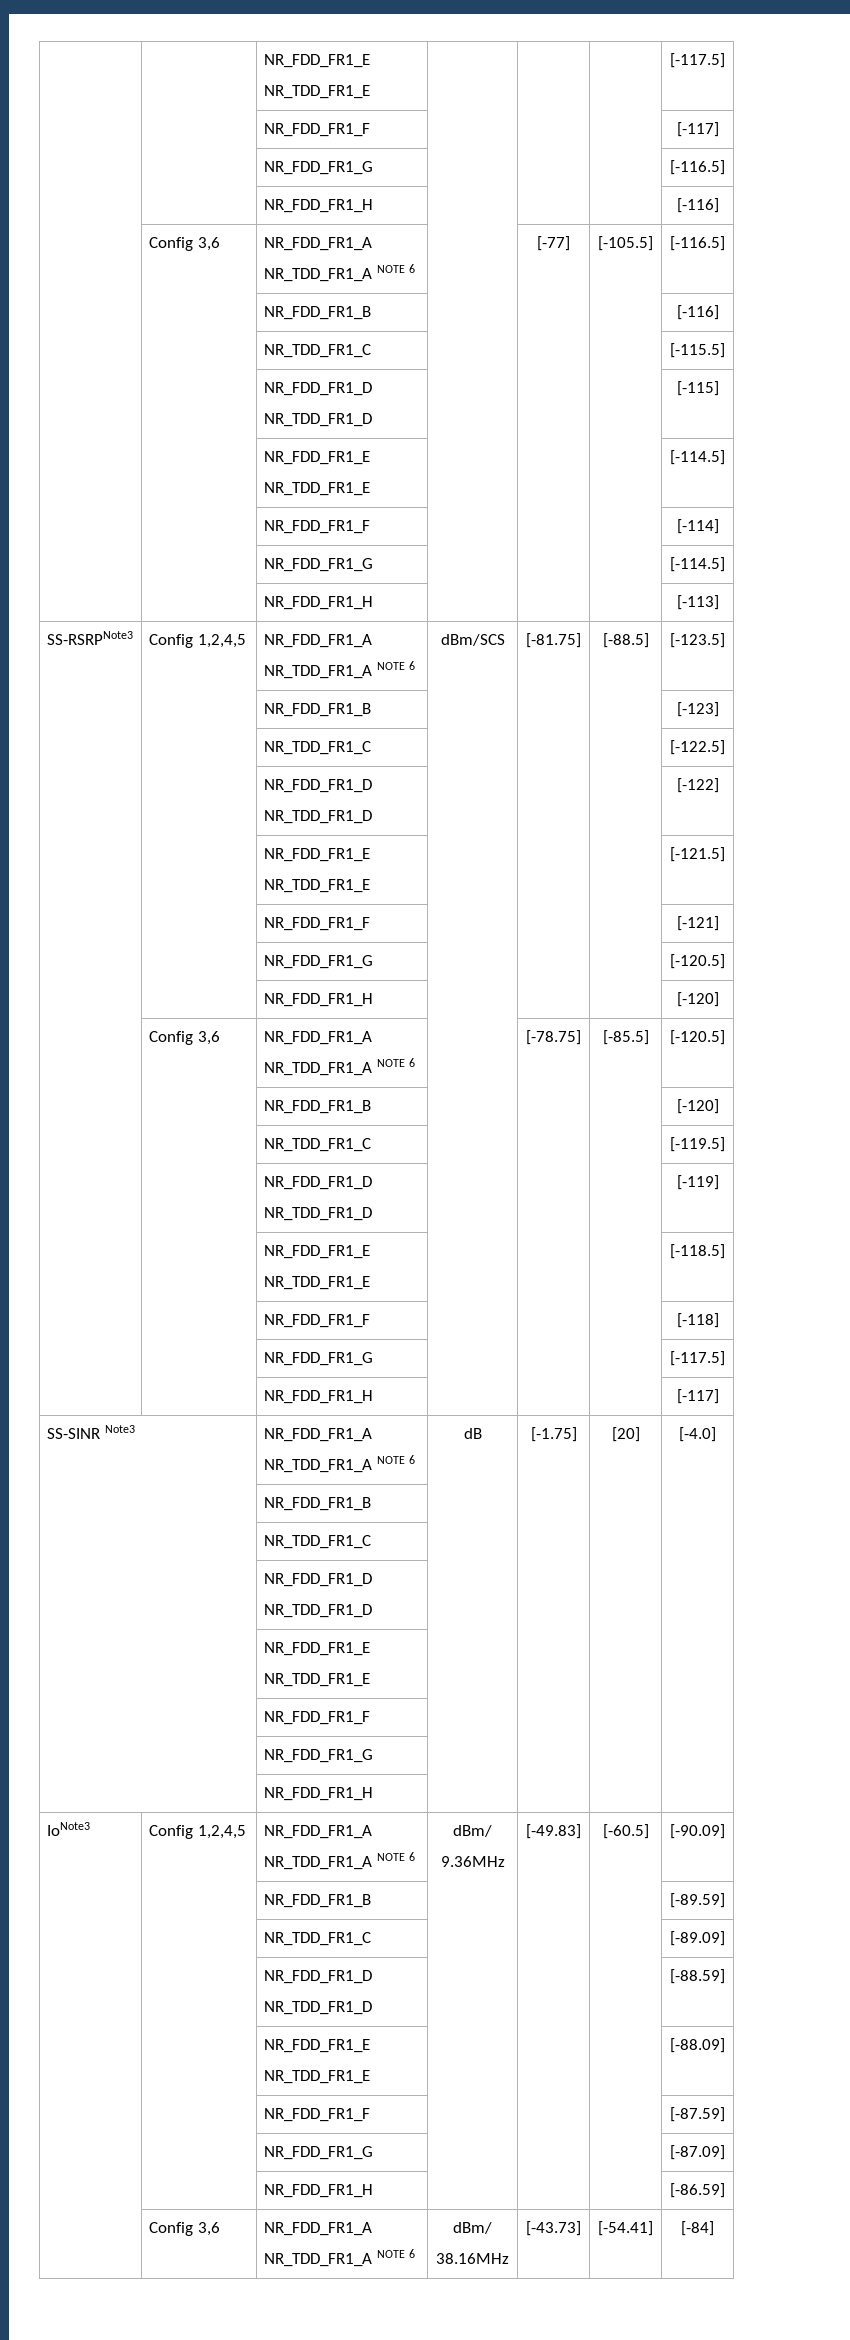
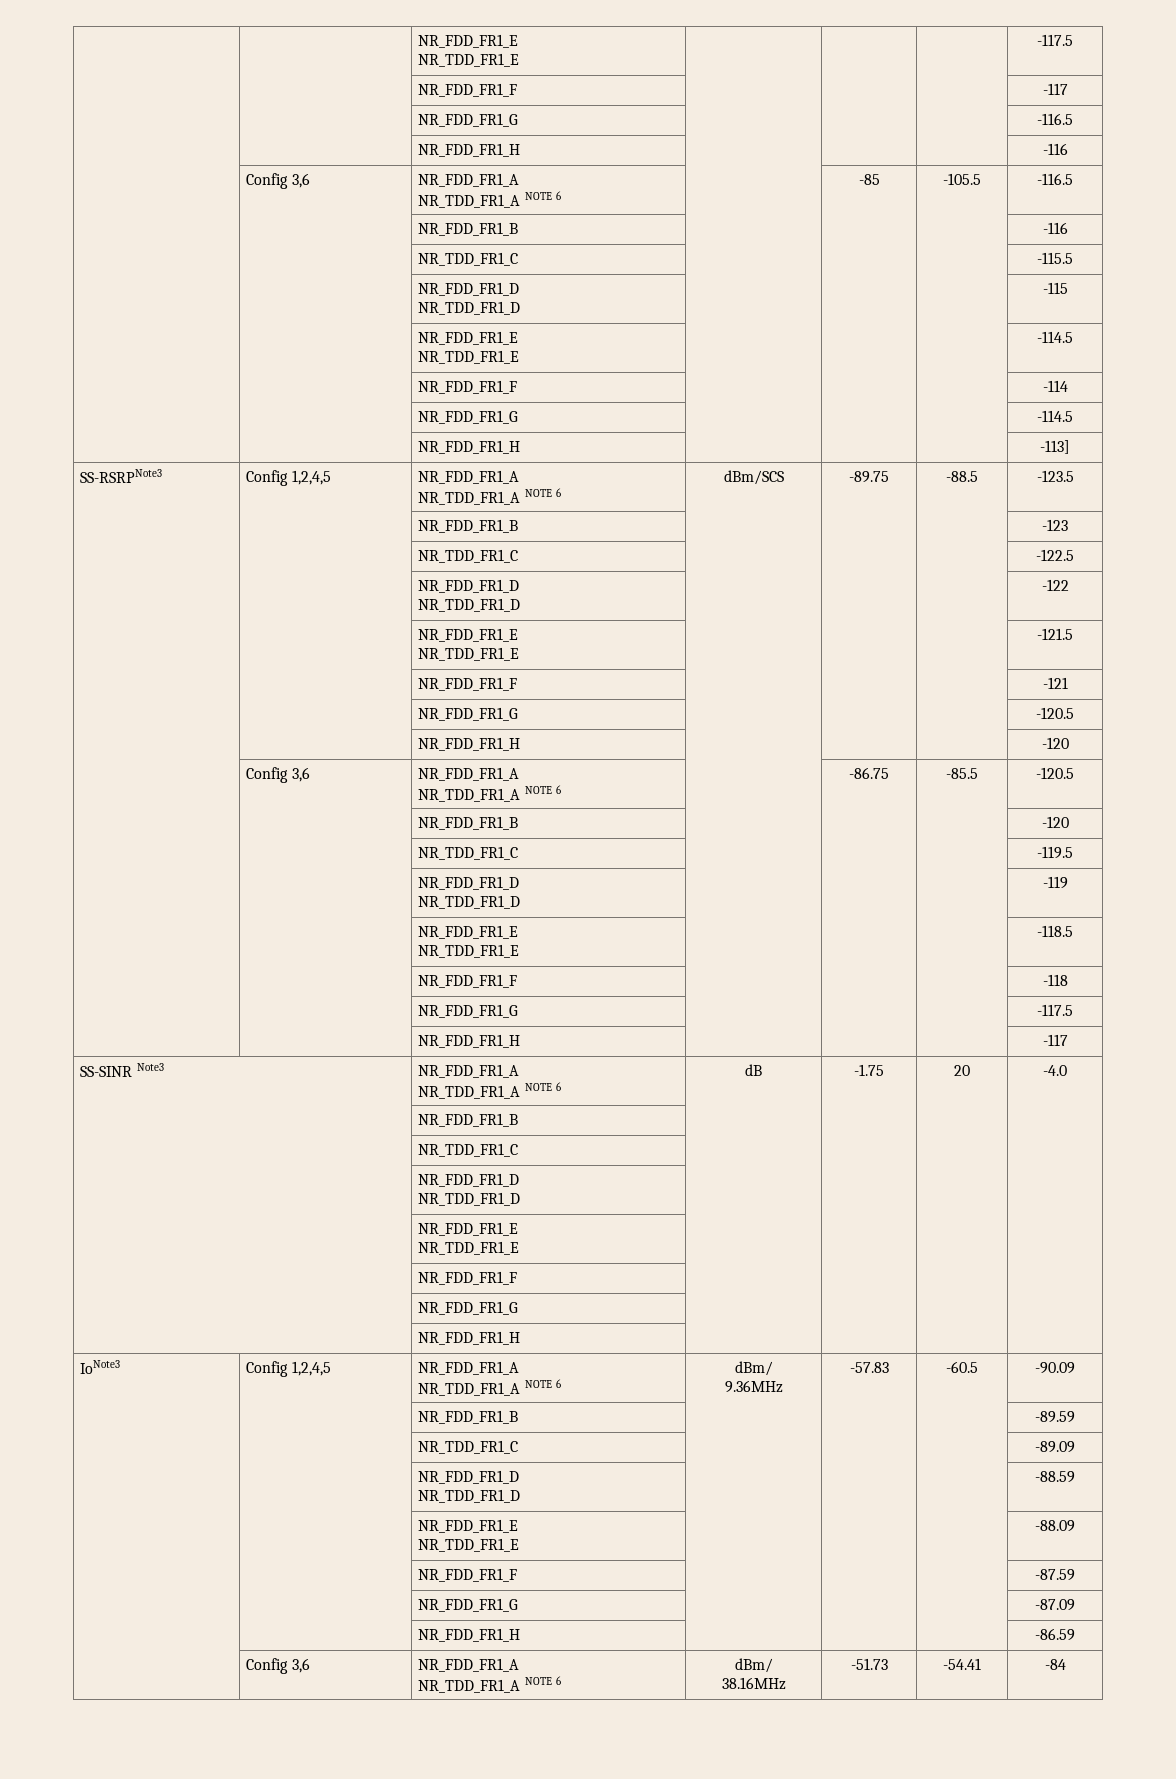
[263,54,370,68] [263,85,370,99] [670,53,725,68] [263,123,370,137] [676,122,719,137] [263,161,373,175] [670,160,725,175] [263,199,373,213] [676,198,719,213] [148,237,220,251] [263,237,372,251] [263,264,416,282] [537,236,570,251] [598,236,653,251] [670,236,725,251] [263,306,371,320] [676,305,719,320] [263,344,371,358] [670,343,725,358] [263,382,372,396] [263,413,372,427] [676,381,719,396] [263,451,370,465] [263,482,370,496] [670,450,725,465] [263,520,370,534] [676,519,719,534] [263,558,373,572] [670,557,725,572] [263,596,373,610] [676,595,719,610] | | NR_FDD_FR1_E // NR_TDD_FR1_E | | | | [-117.5] // | | NR_FDD_FR1_F | | | | [-117] // | | NR_FDD_FR1_G | | | | [-116.5] // | | NR_FDD_FR1_H | | | | [-116] // | Config 3,6 | NR_FDD_FR1_A // NR_TDD_FR1_A NOTE 6 | | [-77] | [-105.5] | [-116.5] // | | NR_FDD_FR1_B | | | | [-116] // | | NR_TDD_FR1_C | | | | [-115.5] // | | NR_FDD_FR1_D // NR_TDD_FR1_D | | | | [-115] // | | NR_FDD_FR1_E // NR_TDD_FR1_E | | | | [-114.5] // | | NR_FDD_FR1_F | | | | [-114] // | | NR_FDD_FR1_G | | | | [-114.5] // | | NR_FDD_FR1_H | | | | [-113] -> [418,34,519,48] [418,53,520,67] [1037,34,1073,46] [418,83,518,97] [1042,83,1068,95] [418,113,519,127] [1037,113,1073,125] [418,143,521,157] [1042,143,1068,155] [246,173,310,189] [418,173,520,187] [418,191,561,208] [858,174,880,185] [943,173,981,185] [1037,173,1073,185] [418,222,519,236] [1042,222,1068,234] [418,252,519,266] [1037,252,1073,264] [418,282,520,296] [418,301,521,315] [1042,282,1068,294] [418,331,519,345] [418,350,520,364] [1037,331,1073,343] [418,380,518,394] [1042,380,1068,392] [418,410,519,424] [1037,410,1073,422] [418,440,521,454] [1040,440,1070,454] | | NR_FDD_FR1_E // NR_TDD_FR1_E | | | | -117.5 // | | NR_FDD_FR1_F | | | | -117 // | | NR_FDD_FR1_G | | | | -116.5 // | | NR_FDD_FR1_H | | | | -116 // | Config 3,6 | NR_FDD_FR1_A // NR_TDD_FR1_A NOTE 6 | | -85 | -105.5 | -116.5 // | | NR_FDD_FR1_B | | | | -116 // | | NR_TDD_FR1_C | | | | -115.5 // | | NR_FDD_FR1_D // NR_TDD_FR1_D | | | | -115 // | | NR_FDD_FR1_E // NR_TDD_FR1_E | | | | -114.5 // | | NR_FDD_FR1_F | | | | -114 // | | NR_FDD_FR1_G | | | | -114.5 // | | NR_FDD_FR1_H | | | | -113]
[526,633,581,648] [602,633,649,648] [670,633,725,648] [263,703,371,717] [676,702,719,717] [263,741,371,755] [670,740,725,755] [263,779,372,793] [263,810,372,824] [676,778,719,793] [263,848,370,862] [263,879,370,893] [670,847,725,862] [263,917,370,931] [676,916,719,931] [263,955,373,969] [670,954,725,969] [263,993,373,1007] [676,992,719,1007] [148,1031,220,1045] [263,1031,372,1045] [263,1058,416,1076] [526,1030,581,1045] [602,1030,649,1045] [670,1030,725,1045] [263,1100,371,1114] [676,1099,719,1114] [263,1138,371,1152] [670,1137,725,1152] [263,1176,372,1190] [263,1207,372,1221] [676,1175,719,1190] [263,1245,370,1259] [263,1276,370,1290] [670,1244,725,1259] [263,1314,370,1328] [676,1313,719,1328] [263,1352,373,1366] [670,1351,725,1366] [263,1390,373,1404] [676,1389,719,1404] [-81.75] | [-88.5] | [-123.5] // | | NR_FDD_FR1_B | | | | [-123] // | | NR_TDD_FR1_C | | | | [-122.5] // | | NR_FDD_FR1_D // NR_TDD_FR1_D | | | | [-122] // | | NR_FDD_FR1_E // NR_TDD_FR1_E | | | | [-121.5] // | | NR_FDD_FR1_F | | | | [-121] // | | NR_FDD_FR1_G | | | | [-120.5] // | | NR_FDD_FR1_H | | | | [-120] // | Config 3,6 | NR_FDD_FR1_A // NR_TDD_FR1_A NOTE 6 | | [-78.75] | [-85.5] | [-120.5] // | | NR_FDD_FR1_B | | | | [-120] // | | NR_TDD_FR1_C | | | | [-119.5] // | | NR_FDD_FR1_D // NR_TDD_FR1_D | | | | [-119] // | | NR_FDD_FR1_E // NR_TDD_FR1_E | | | | [-118.5] // | | NR_FDD_FR1_F | | | | [-118] // | | NR_FDD_FR1_G | | | | [-117.5] // | | NR_FDD_FR1_H | | | | [-117] -> [849,471,889,483] [946,471,978,482] [1036,470,1074,482] [418,519,519,533] [1042,519,1068,531] [418,549,519,563] [1036,549,1074,561] [418,579,520,593] [418,598,521,612] [1041,579,1069,591] [418,628,519,642] [418,647,520,661] [1037,628,1073,640] [418,677,518,691] [1042,677,1068,689] [418,707,519,721] [1036,707,1074,719] [418,737,521,751] [1041,737,1069,749] [246,767,310,783] [418,767,520,781] [418,785,561,802] [849,767,889,779] [946,768,978,779] [1036,767,1074,779] [418,816,519,830] [1041,816,1069,828] [418,846,519,860] [1037,846,1073,859] [418,876,520,890] [418,895,521,909] [1042,876,1068,889] [418,925,519,939] [418,944,520,958] [1037,925,1073,937] [418,974,518,988] [1042,974,1068,986] [418,1004,519,1018] [1037,1004,1073,1016] [418,1034,521,1048] [1042,1034,1068,1046] -89.75 | -88.5 | -123.5 // | | NR_FDD_FR1_B | | | | -123 // | | NR_TDD_FR1_C | | | | -122.5 // | | NR_FDD_FR1_D // NR_TDD_FR1_D | | | | -122 // | | NR_FDD_FR1_E // NR_TDD_FR1_E | | | | -121.5 // | | NR_FDD_FR1_F | | | | -121 // | | NR_FDD_FR1_G | | | | -120.5 // | | NR_FDD_FR1_H | | | | -120 // | Config 3,6 | NR_FDD_FR1_A // NR_TDD_FR1_A NOTE 6 | | -86.75 | -85.5 | -120.5 // | | NR_FDD_FR1_B | | | | -120 // | | NR_TDD_FR1_C | | | | -119.5 // | | NR_FDD_FR1_D // NR_TDD_FR1_D | | | | -119 // | | NR_FDD_FR1_E // NR_TDD_FR1_E | | | | -118.5 // | | NR_FDD_FR1_F | | | | -118 // | | NR_FDD_FR1_G | | | | -117.5 // | | NR_FDD_FR1_H | | | | -117
[530,1427,577,1442] [611,1427,640,1442] [679,1427,716,1442] [-1.75] | [20] | [-4.0] -> [854,1064,884,1076] [954,1065,970,1076] [1043,1065,1067,1076] -1.75 | 20 | -4.0
[526,1824,581,1839] [602,1824,649,1839] [670,1824,725,1839] [263,1894,371,1908] [670,1893,725,1908] [263,1932,371,1946] [670,1931,725,1946] [263,1970,372,1984] [263,2001,372,2015] [670,1969,725,1984] [263,2039,370,2053] [263,2070,370,2084] [670,2038,725,2053] [263,2108,370,2122] [670,2107,725,2122] [263,2146,373,2160] [670,2145,725,2160] [263,2184,373,2198] [670,2183,725,2198] [-49.83] | [-60.5] | [-90.09] // | | NR_FDD_FR1_B | | | | [-89.59] // | | NR_TDD_FR1_C | | | | [-89.09] // | | NR_FDD_FR1_D // NR_TDD_FR1_D | | | | [-88.59] // | | NR_FDD_FR1_E // NR_TDD_FR1_E | | | | [-88.09] // | | NR_FDD_FR1_F | | | | [-87.59] // | | NR_FDD_FR1_G | | | | [-87.09] // | | NR_FDD_FR1_H | | | | [-86.59] -> [849,1362,889,1373] [946,1361,978,1373] [1035,1362,1075,1374] [418,1410,519,1424] [1035,1411,1075,1423] [418,1440,519,1454] [1035,1441,1075,1453] [418,1470,520,1484] [418,1489,521,1503] [1035,1471,1075,1483] [418,1519,519,1533] [418,1538,520,1552] [1035,1520,1075,1532] [418,1568,518,1582] [1035,1569,1075,1581] [418,1598,519,1612] [1035,1599,1075,1611] [418,1628,521,1642] [1035,1628,1075,1641] -57.83 | -60.5 | -90.09 // | | NR_FDD_FR1_B | | | | -89.59 // | | NR_TDD_FR1_C | | | | -89.09 // | | NR_FDD_FR1_D // NR_TDD_FR1_D | | | | -88.59 // | | NR_FDD_FR1_E // NR_TDD_FR1_E | | | | -88.09 // | | NR_FDD_FR1_F | | | | -87.59 // | | NR_FDD_FR1_G | | | | -87.09 // | | NR_FDD_FR1_H | | | | -86.59
[526,2221,581,2236] [598,2221,653,2236] [681,2221,714,2236] [-43.73] | [-54.41] | [-84] -> [850,1658,888,1670] [943,1658,981,1670] [1044,1659,1066,1670] -51.73 | -54.41 | -84

